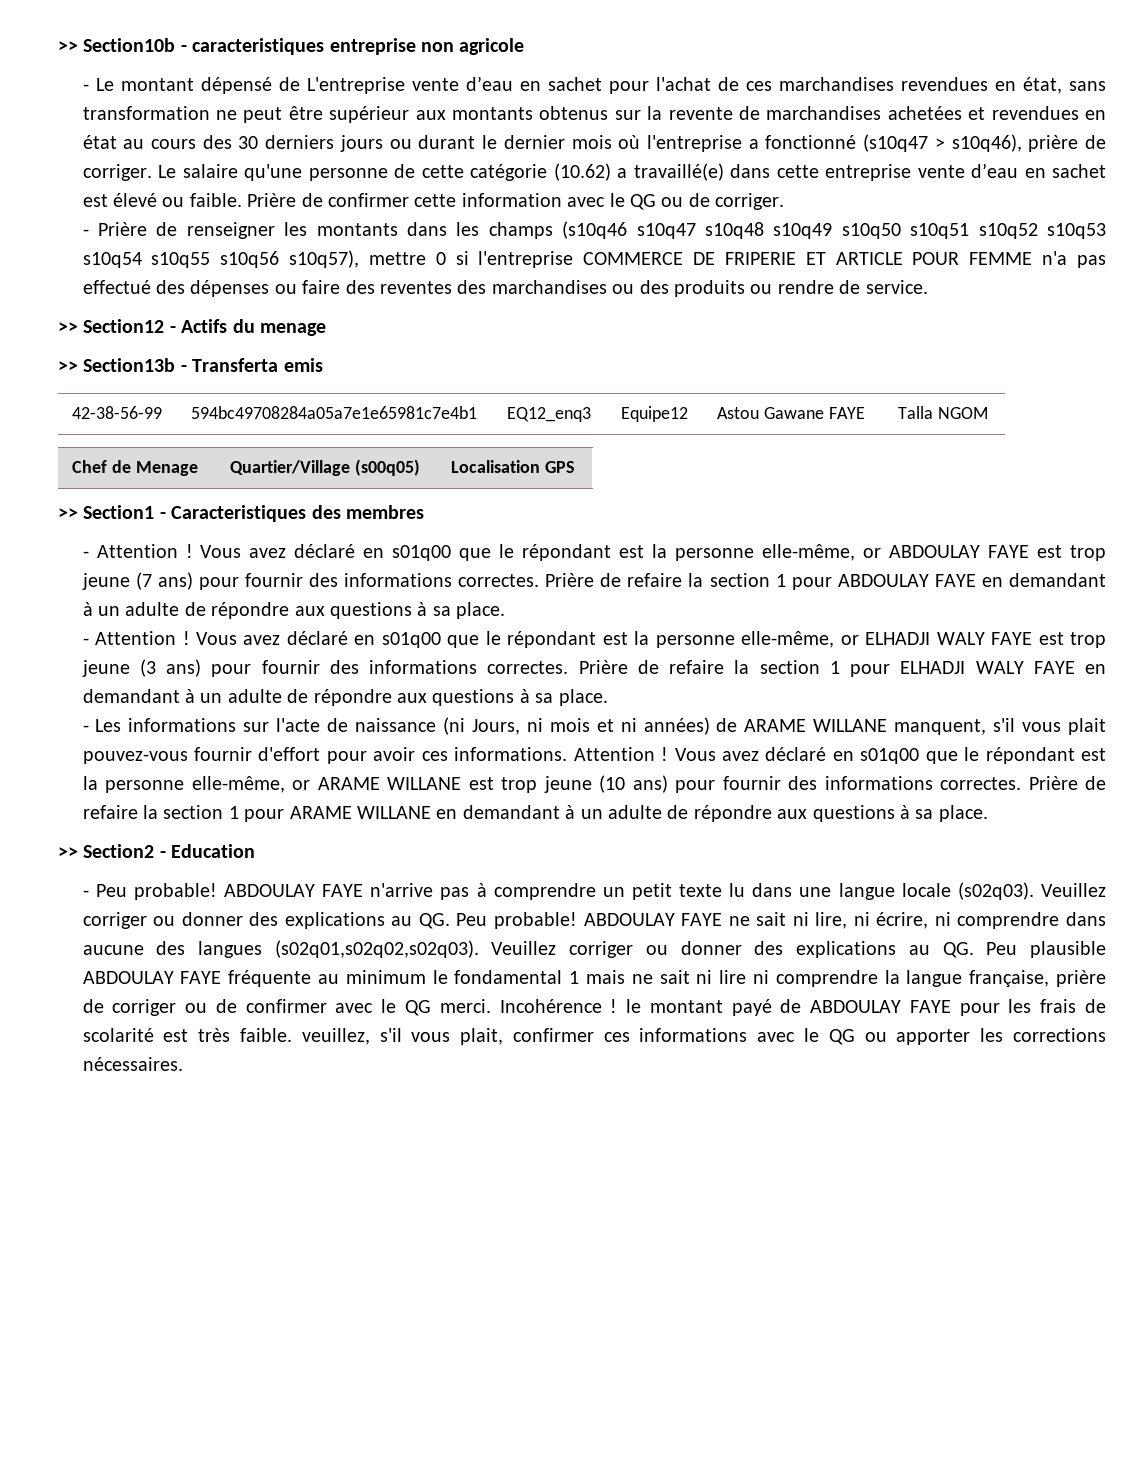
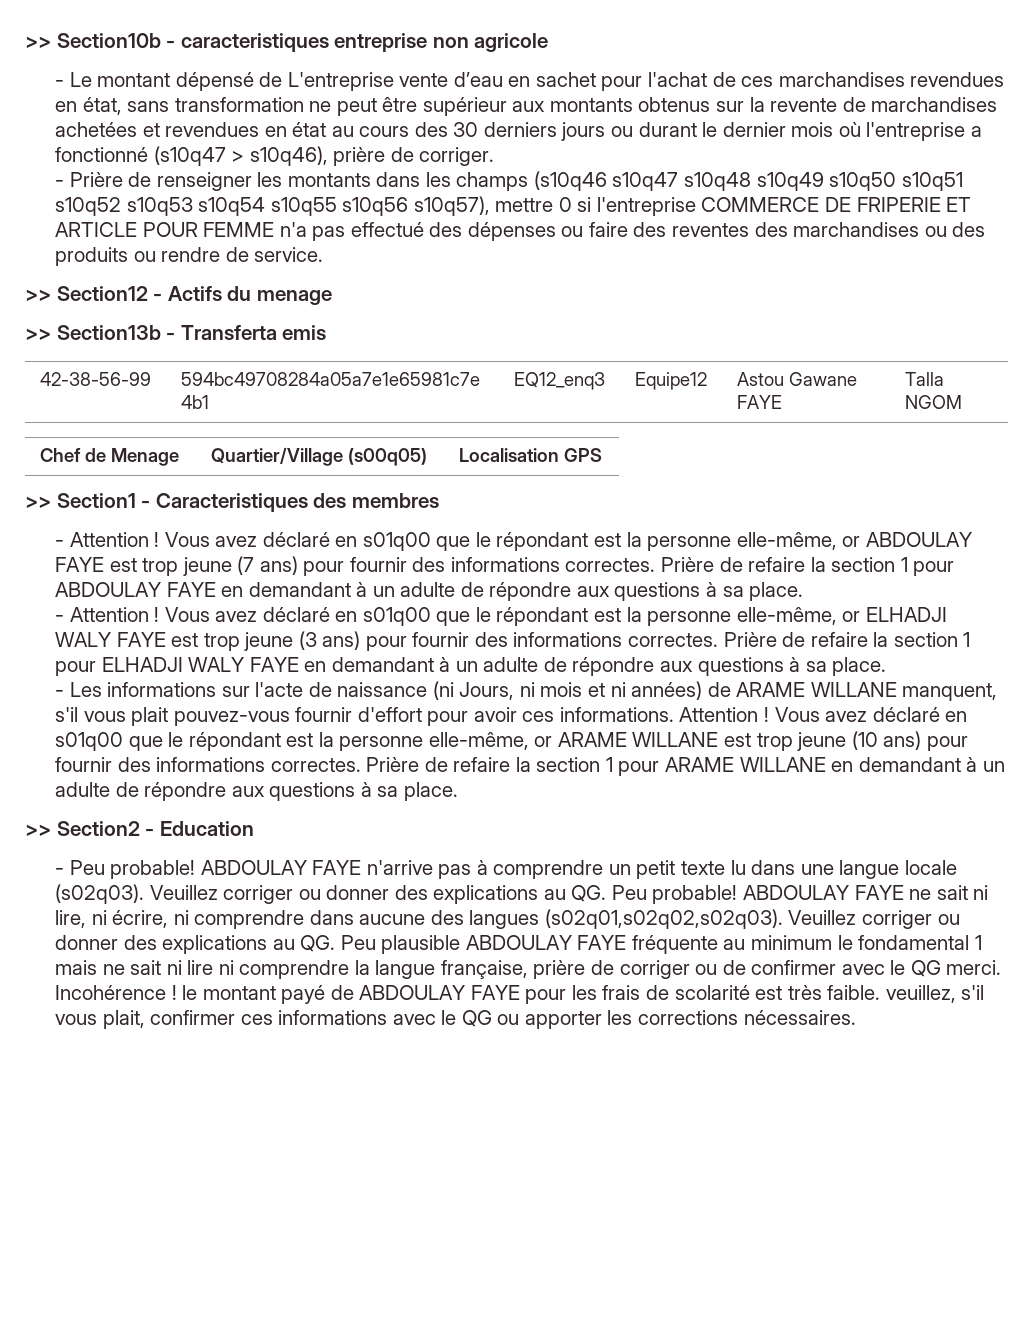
[158,163,1106,181] [82,193,785,210] Le salaire qu'une personne de cette catégorie (10.62) a travaillé(e) dans cette entreprise vente d’eau en sachet est élevé ou faible. Prière de confirmer cette information avec le QG ou de corriger. -> (495, 156) none

